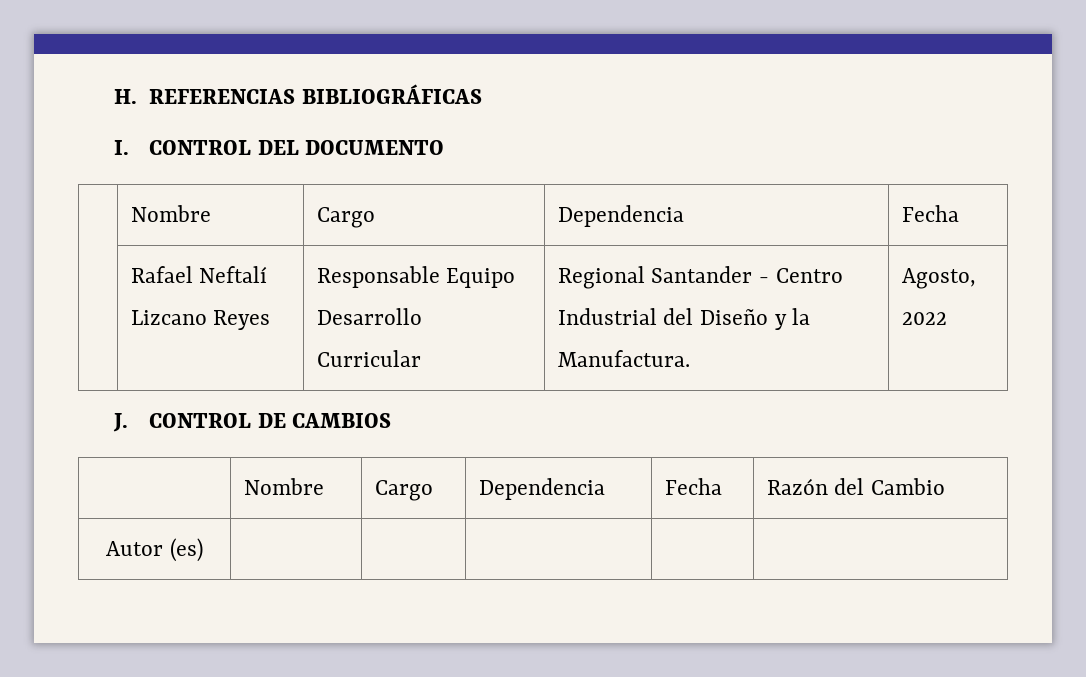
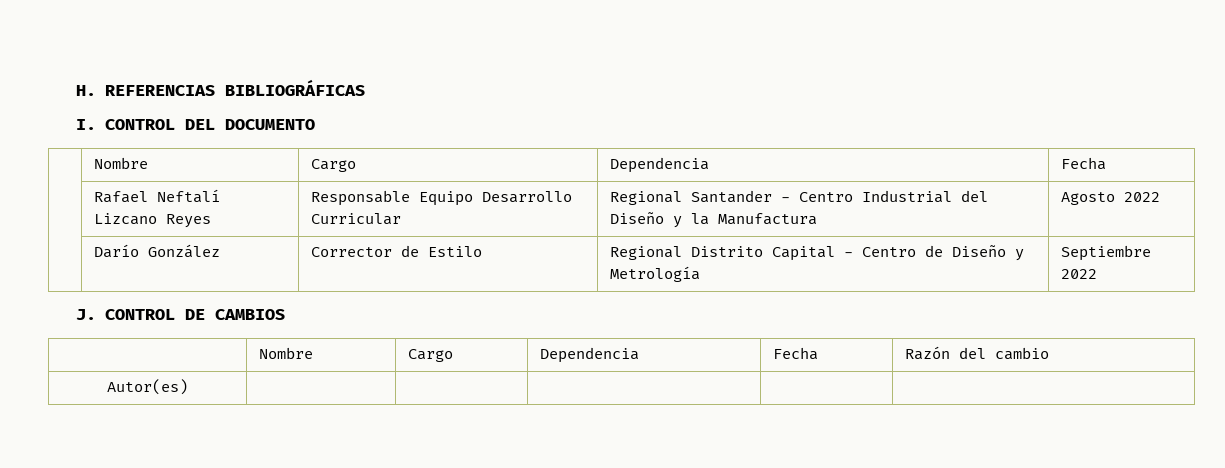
[557,350,690,367] [901,268,976,289] Manufactura. | Agosto, -> [717,213,817,225] [1060,192,1160,205] [93,244,220,258] [310,245,482,257] [609,245,1024,261] [609,266,700,282] [1060,245,1151,261] Manufactura | Agosto 2022 // | Darío González | Corrector de Estilo | Regional Distrito Capital - Centro de Diseño y Metrología | Septiembre
[871,478,946,495] [106,538,203,562] Cambio // Autor (es) -> [994,347,1049,360] [107,379,188,395] cambio // Autor(es)

